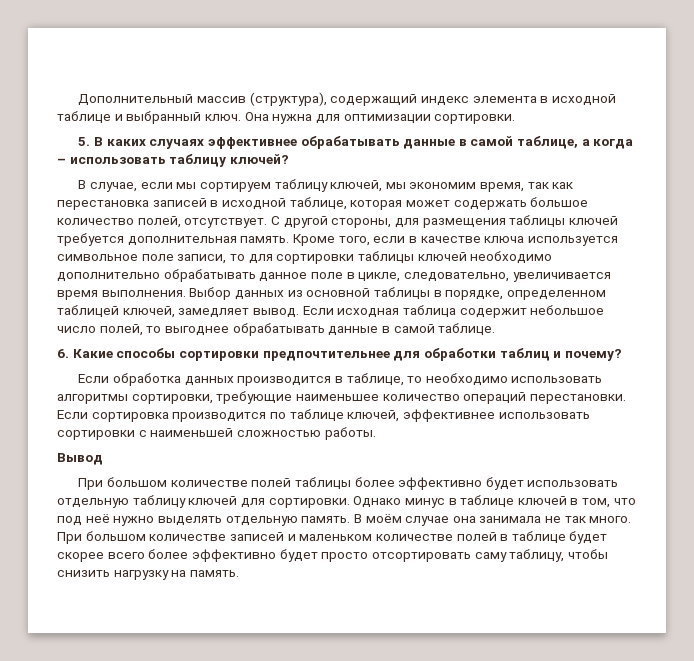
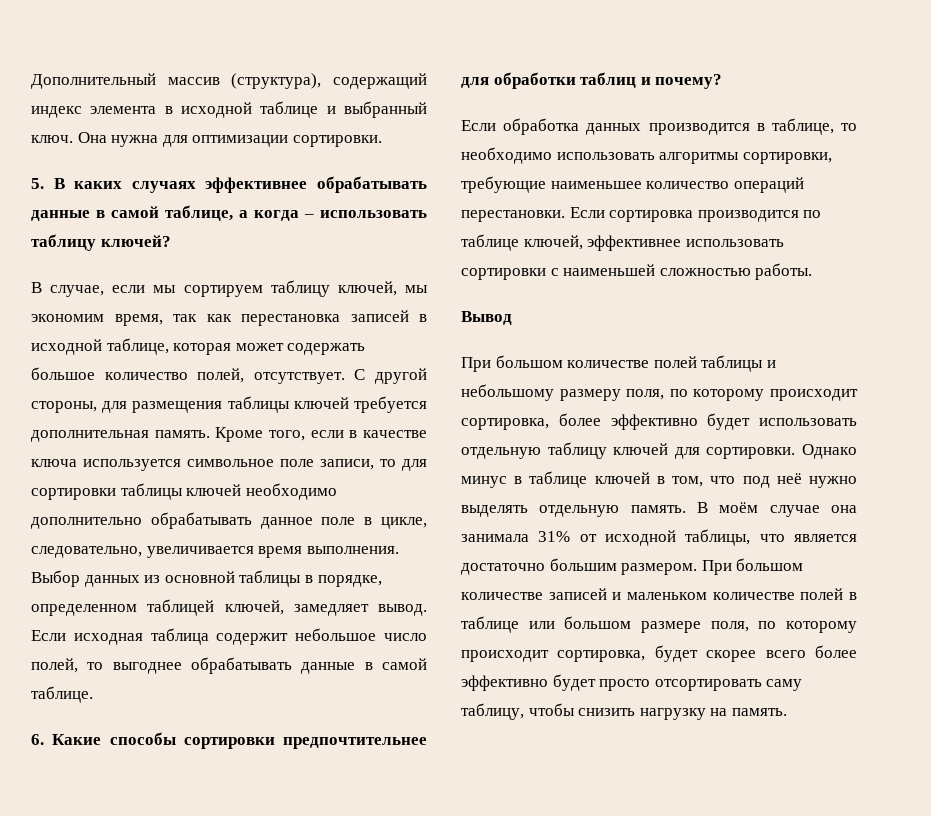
(351, 483) none -> [766,360,776,368] [461,384,858,401] [461,418,549,430] и небольшому размеру поля, по которому происходит сортировка,
[545,516,632,523] не так много. -> [538,529,857,546] [461,558,698,575] 31% от исходной таблицы, что является достаточно большим размером.
(566, 537) none -> [528,616,857,633] [461,650,646,662] или большом размере поля, по которому происходит сортировка,

